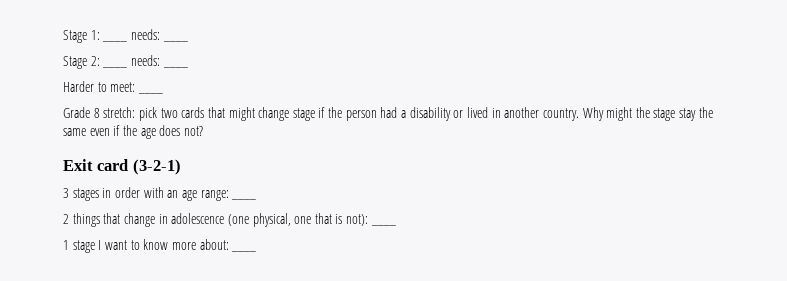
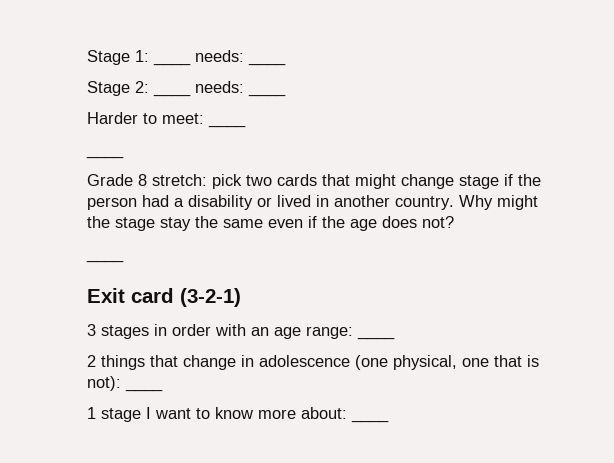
(163, 93) none -> [86,155,124,159] // ____
(203, 131) none -> [86,259,124,263] // ____

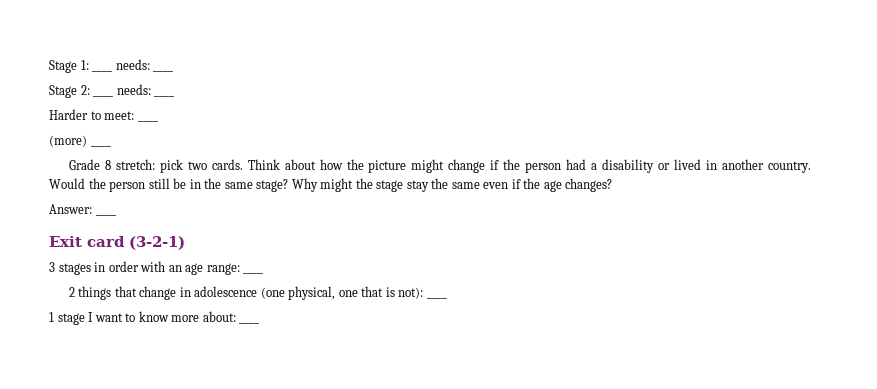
(246, 126) none -> [49,135,87,147] (more)
[277,174,350,186] cards that -> [211,159,407,173] cards. Think about how the picture
[459,175,499,189] stage -> (486, 166) none
(454, 203) none -> [49,178,289,192] Would the person still be in the same stage?
[382,216,454,228] does not? // -> [565,178,613,192] [49,204,92,214] changes? // Answer:

